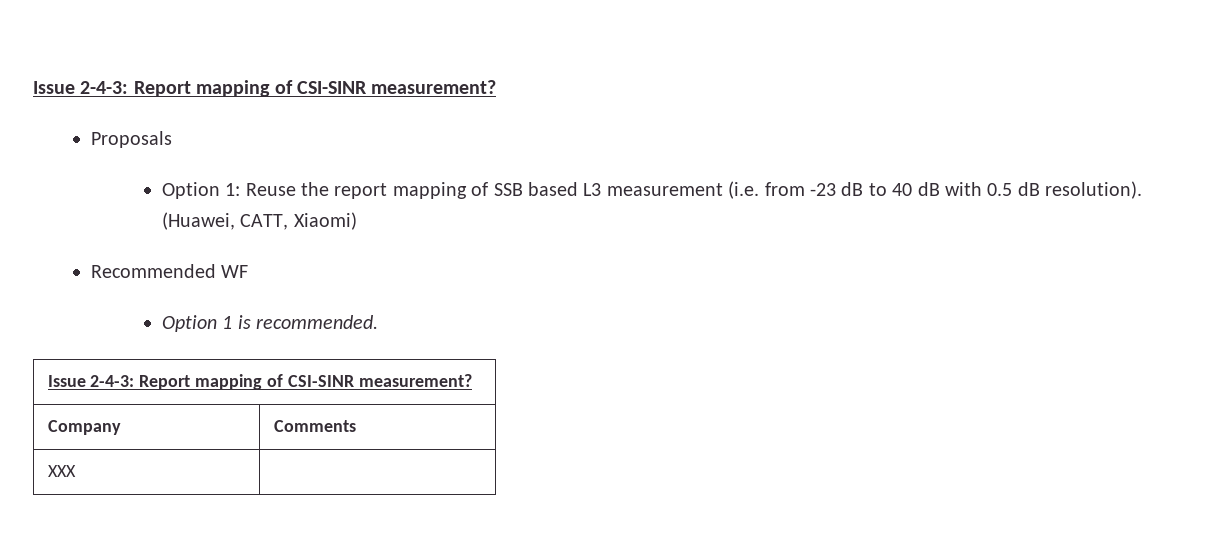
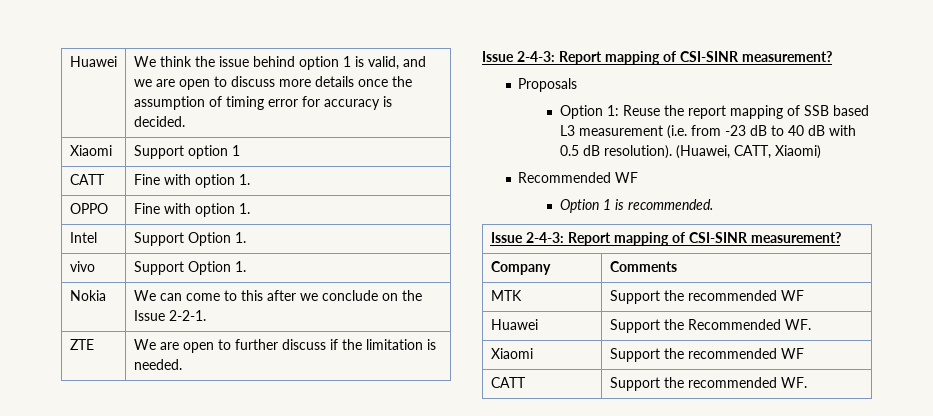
(33, 87) none -> [69,56,117,67] [133,56,426,70] [133,76,412,90] [133,96,392,110] [133,116,185,127] [69,145,112,156] [133,145,240,159] [69,174,105,185] [133,174,250,188] [69,203,108,214] [133,203,250,217] [69,232,97,243] [133,232,246,246] [69,261,95,272] [133,261,246,275] [69,290,106,301] [133,290,422,301] [133,310,206,321] [69,339,94,350] [133,339,436,353] [133,359,182,370] Huawei | We think the issue behind option 1 is valid, and we are open to discuss more details once the assumption of timing error for accuracy is decided. // Xiaomi | Support option 1 // CATT | Fine with option 1. // OPPO | Fine with option 1. // Intel | Support Option 1. // vivo | Support Option 1. // Nokia | We can come to this after we conclude on the Issue 2-2-1. // ZTE | We are open to further discuss if the limitation is needed. //
[47,465,76,477] XXX | -> [490,290,522,301] [609,290,804,304] [490,319,538,330] [609,319,811,333] [490,348,533,359] [609,348,804,362] [490,377,526,388] [609,377,807,391] MTK | Support the recommended WF // Huawei | Support the Recommended WF. // Xiaomi | Support the recommended WF // CATT | Support the recommended WF.

